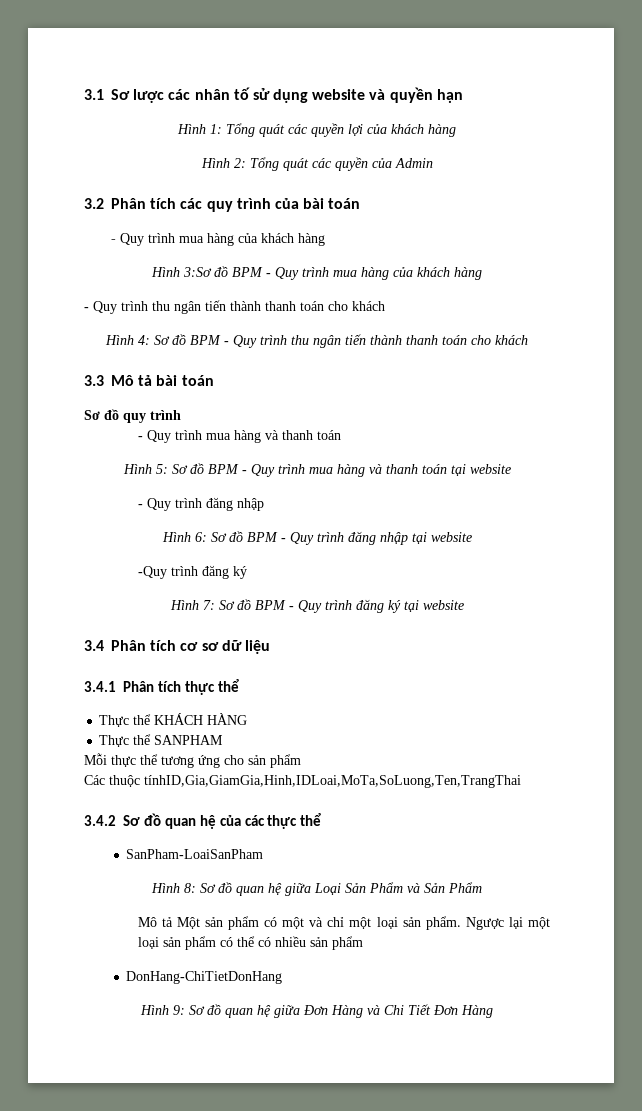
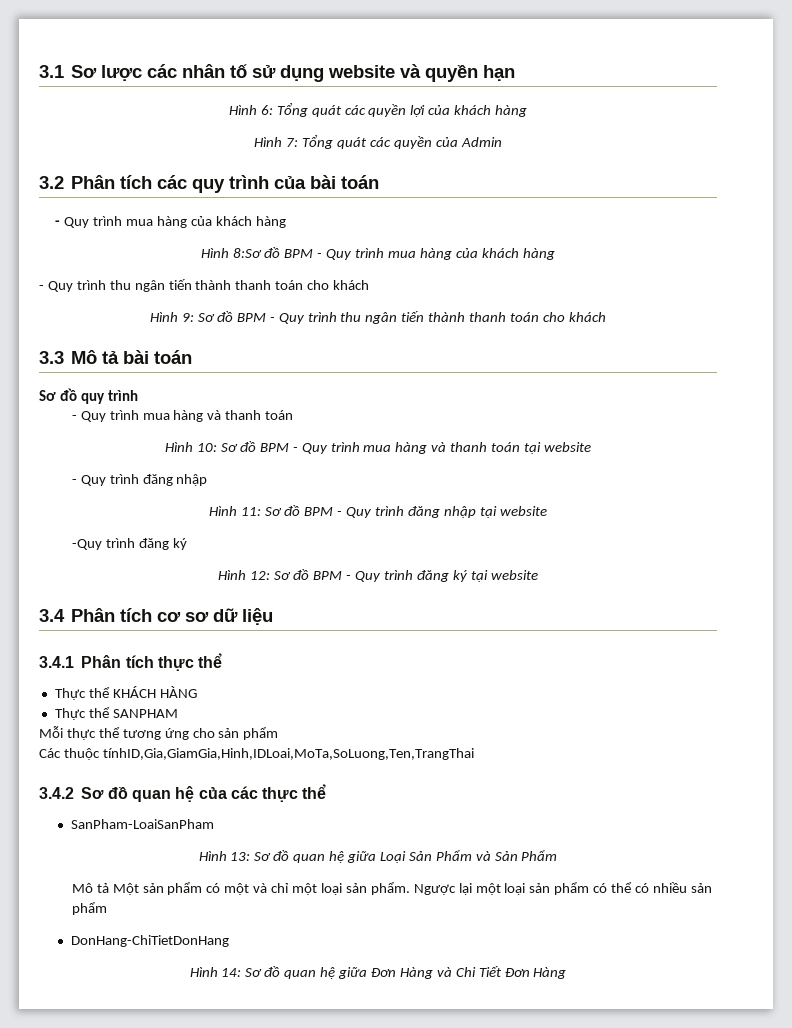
[210,124,222,134] 1: -> [260,105,273,115] 6:
[233,158,246,168] 2: -> [286,138,299,147] 7:
[183,267,212,277] 3:Sơ -> [233,248,263,258] 8:Sơ
[138,335,150,345] 4: -> [182,313,195,322] 9:
[155,464,168,474] 5: -> [197,443,218,452] 10:
[194,532,207,542] 6: -> [241,507,262,516] 11:
[202,600,215,610] 7: -> [250,571,271,580] 12:
[184,883,196,893] 8: -> [230,852,251,861] 13:
[173,1005,185,1015] 9: -> [221,968,242,977] 14:

